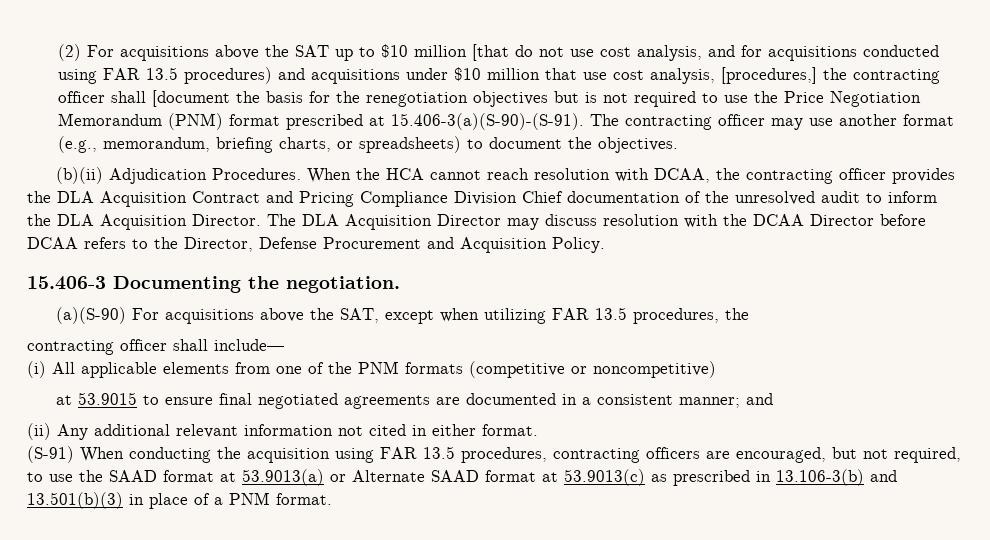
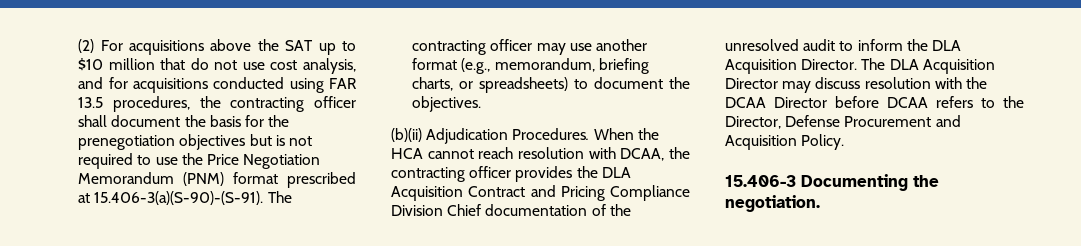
[472,44,510,61] [that -> [160,58,186,70] that
[184,67,818,84] procedures) and acquisitions under $10 million that use cost analysis, [procedures,] -> [112,96,190,112] procedures,
[152,90,231,107] [document -> [111,115,181,127] document
[366,92,469,107] renegotiation -> [78,135,176,150] prenegotiation
[56,307,750,324] [27,339,284,355] [27,361,716,378] [56,392,774,409] [27,423,538,440] [27,446,961,463] [27,469,897,486] [27,492,332,509] // (a)(S-90) For acquisitions above the SAT, except when utilizing FAR 13.5 procedures, the // contracting officer shall include— // (i) All applicable elements from one of the PNM formats (competitive or noncompetitive) // at 53.9015 to ensure final negotiated agreements are documented in a consistent manner; and // (ii) Any additional relevant information not cited in either format. // (S-91) When conducting the acquisition using FAR 13.5 procedures, contracting officers are encouraged, but not required, to use the SAAD format at 53.9013(a) or Alternate SAAD format at 53.9013(c) as prescribed in 13.106-3(b) and 13.501(b)(3) in place of a PNM format. -> (820, 203) none

